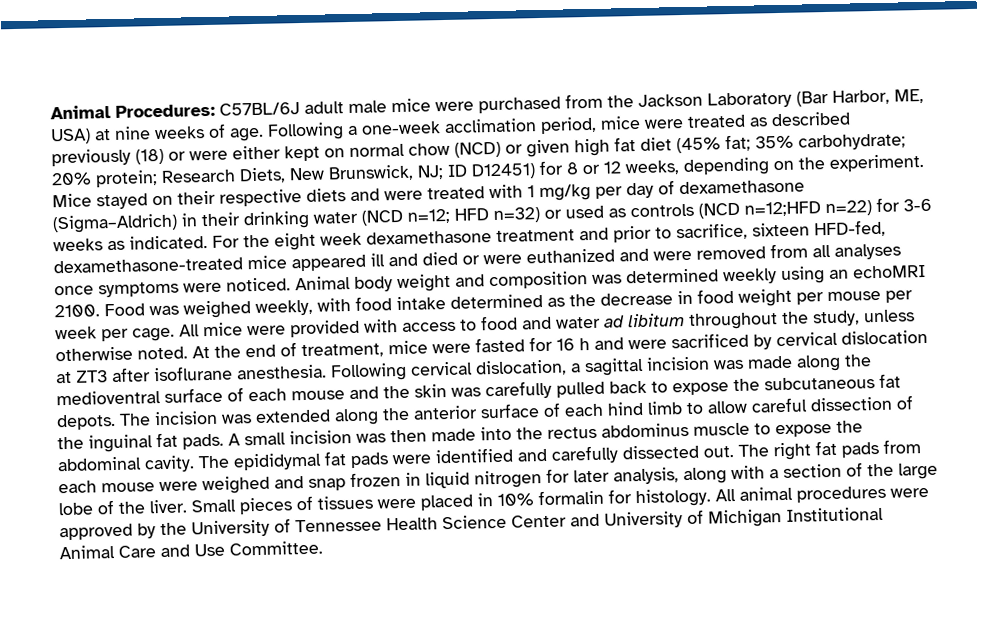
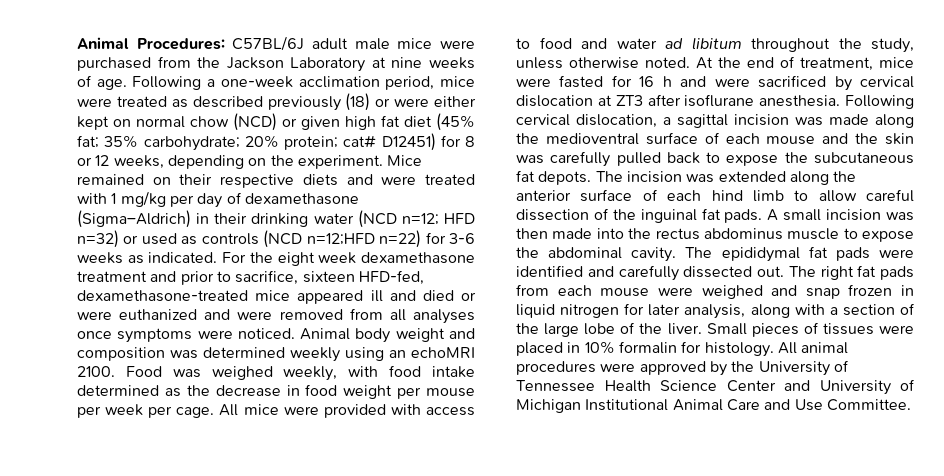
[796,88,924,107] [50,128,91,145] (Bar Harbor, ME, USA) -> (366, 64) none
[161,164,468,184] Research Diets, New Brunswick, NJ; ID -> [343,135,377,148] cat#
[96,193,148,210] stayed -> [77,174,144,185] remained

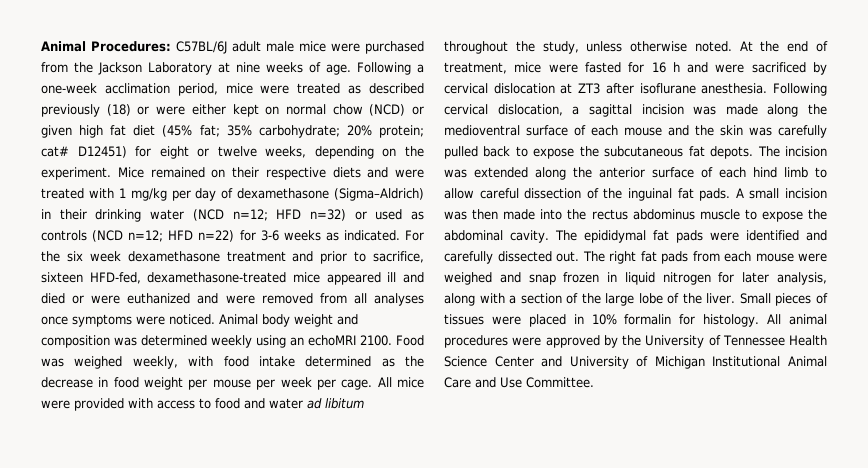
[465,136,475,147] [77,155,110,166] 8 or 12 -> [159,146,257,159] eight or twelve
[306,233,375,245] n=12;HFD -> [128,230,194,242] n=12; HFD
[277,252,315,266] eight -> [66,251,83,262] six

